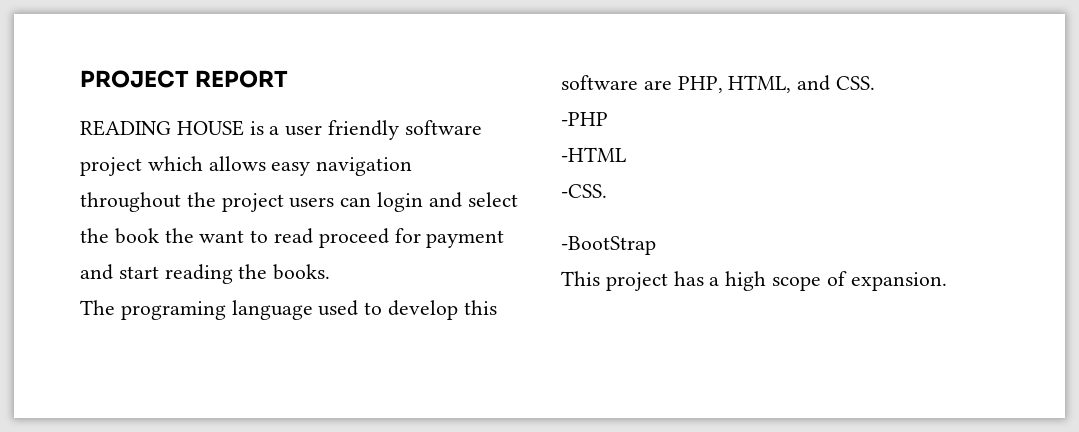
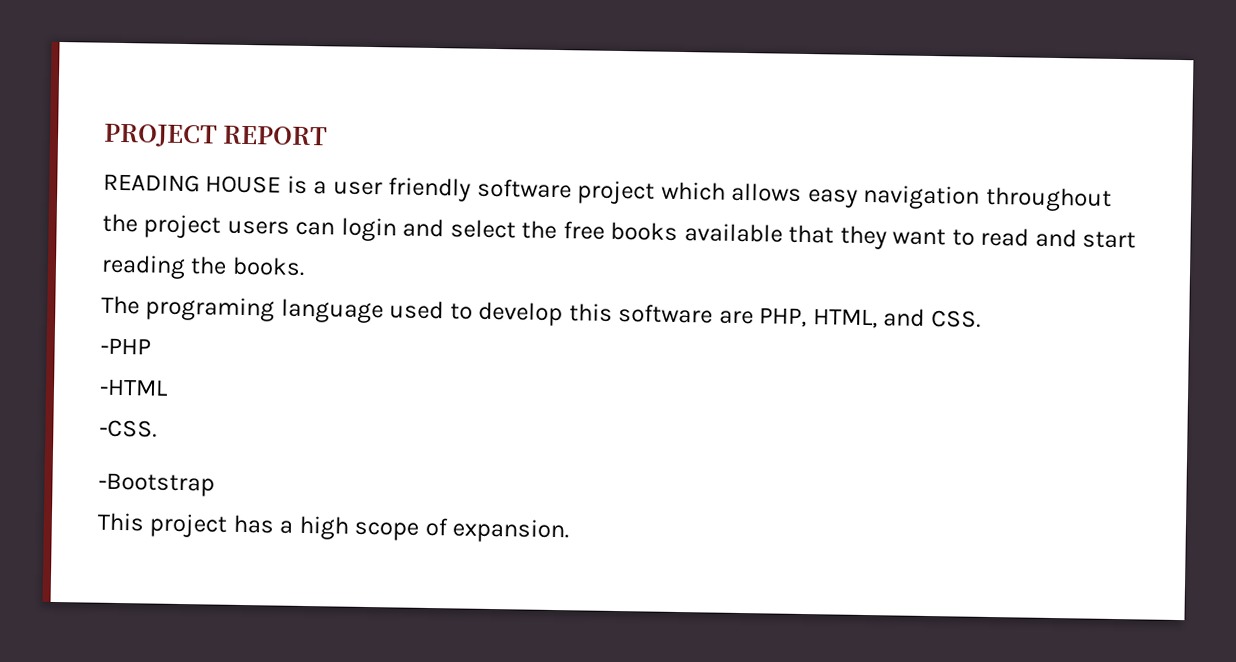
[114,228,505,248] book the want to read proceed for payment -> [562,221,1030,250] free books available that they want to read
[561,236,656,255] -BootStrap -> [98,472,215,497] -Bootstrap

